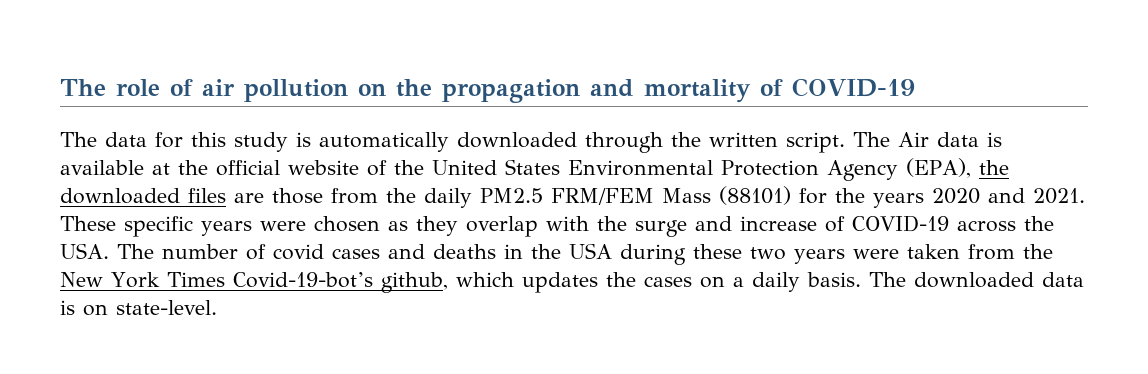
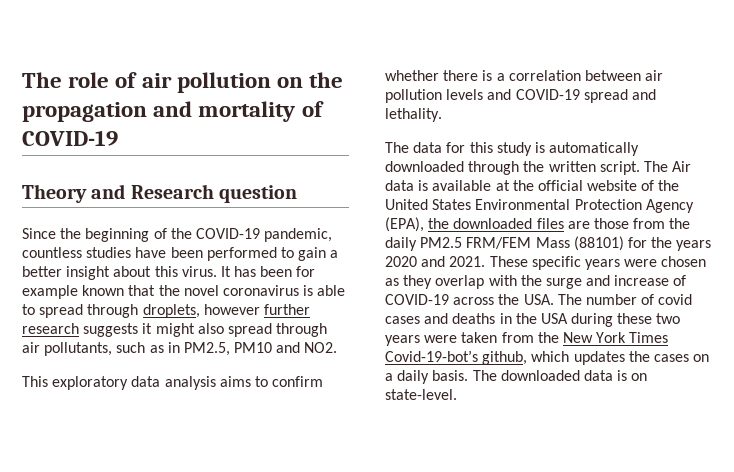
(915, 87) none -> [22,184,298,203] [22,228,333,242] [22,247,339,261] [22,266,316,280] [22,285,346,299] [22,304,310,318] [22,323,328,337] [22,342,338,356] [22,376,324,390] [385,70,664,81] [385,89,656,103] [385,108,442,122] // Theory and Research question // Since the beginning of the COVID-19 pandemic, countless studies have been performed to gain a better insight about this virus. It has been for example known that the novel coronavirus is able to spread through droplets, however further research suggests it might also spread through air pollutants, such as in PM2.5, PM10 and NO2. // This exploratory data analysis aims to confirm whether there is a correlation between air pollution levels and COVID-19 spread and lethality.

